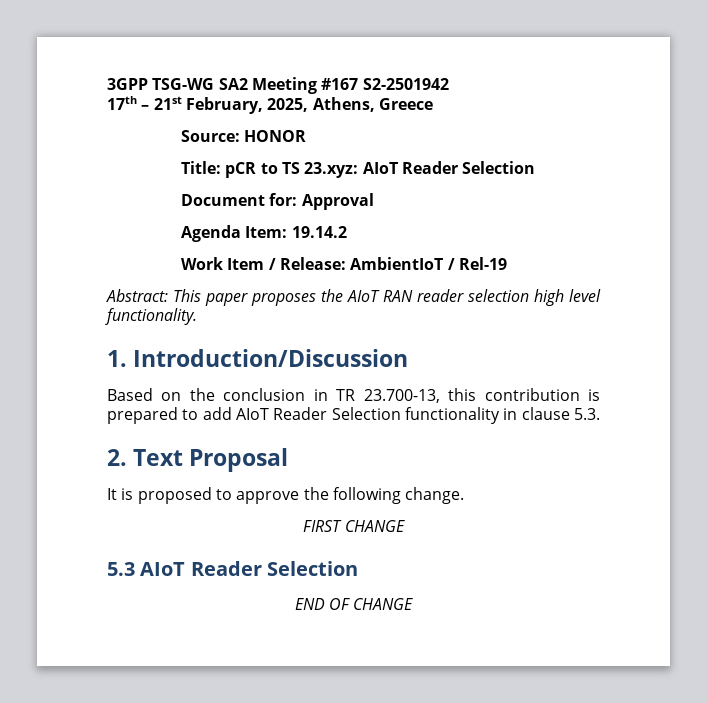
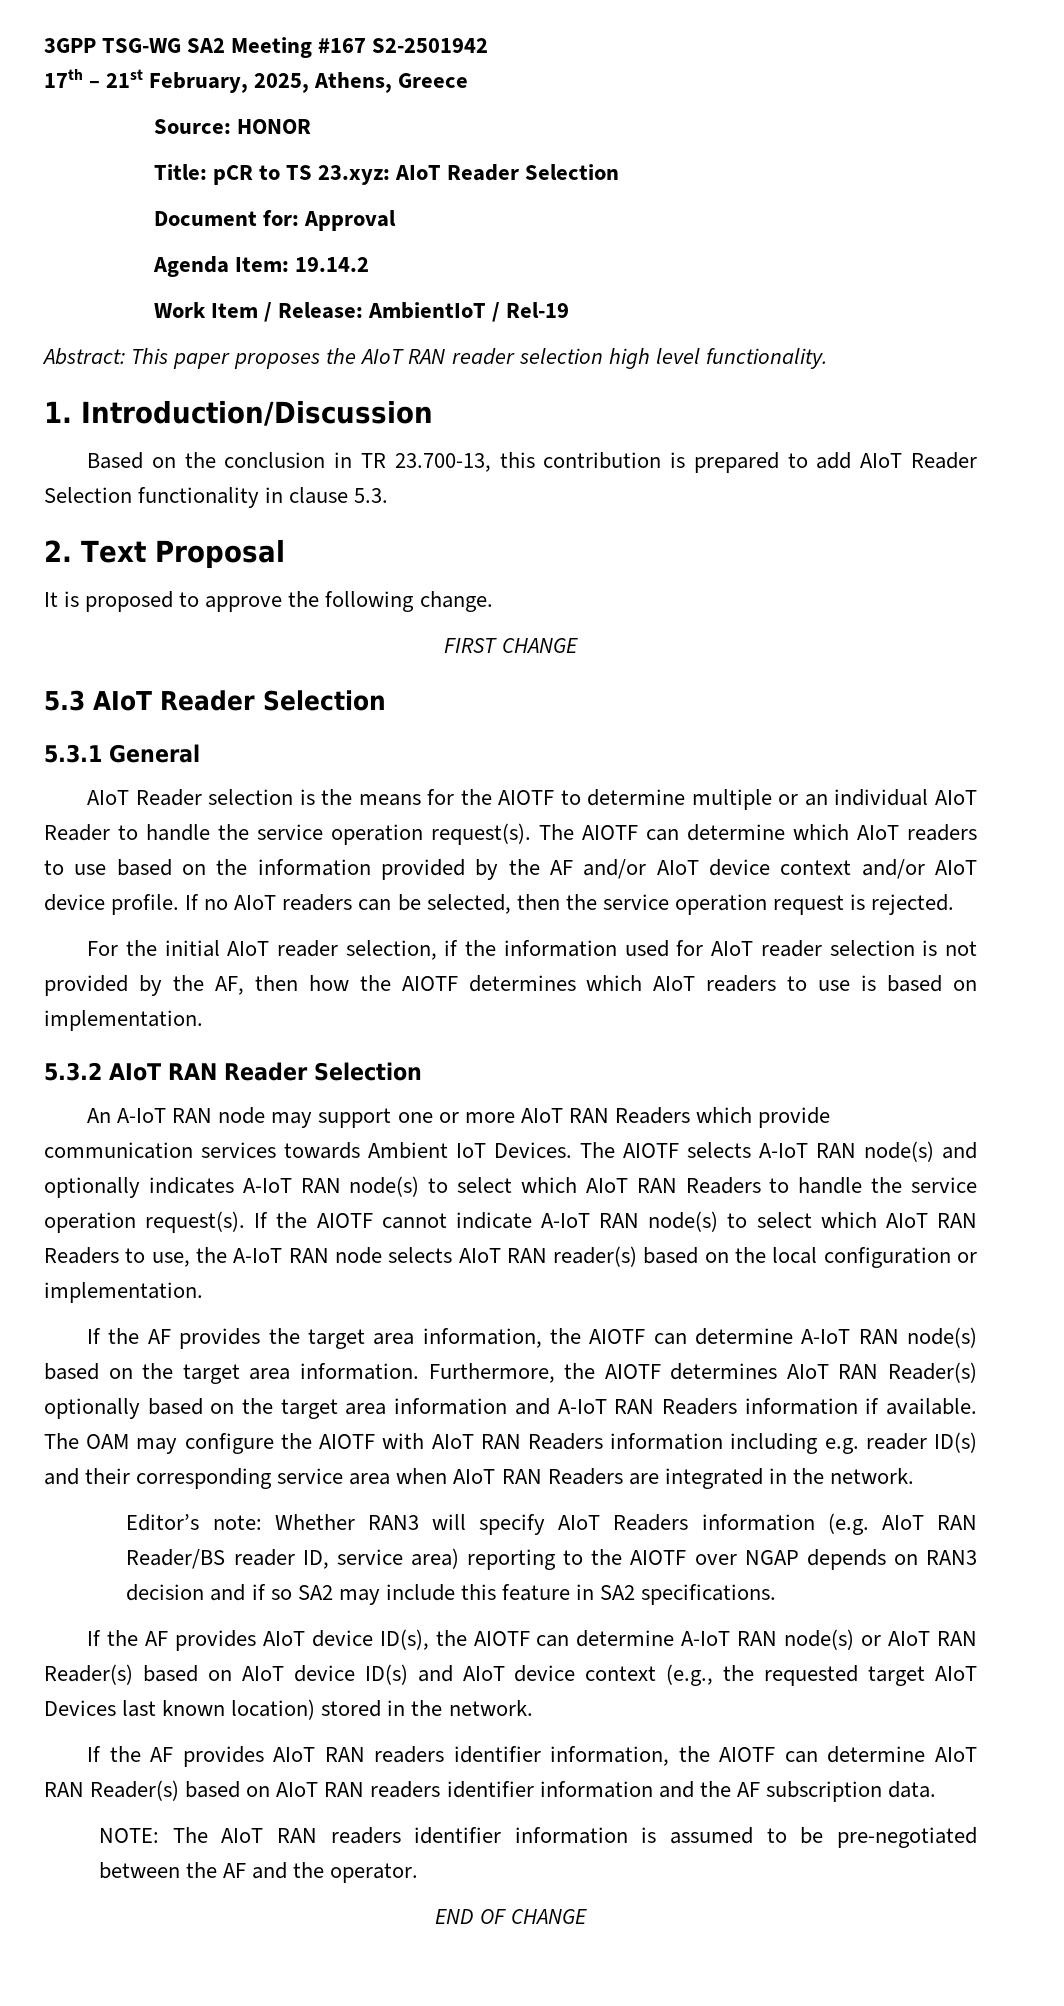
(359, 568) none -> [44,744,200,763] [87,789,978,810] [44,823,977,845] [44,859,978,880] [44,894,955,915] [87,940,978,960] [44,975,977,996] [44,1010,203,1031] [44,1062,422,1081] [87,1107,831,1128] [44,1141,977,1162] [44,1176,978,1198] [44,1211,977,1233] [44,1246,977,1268] [44,1282,203,1303] [87,1327,977,1349] [44,1362,978,1384] [44,1398,978,1419] [44,1432,977,1454] [44,1468,914,1489] [126,1513,978,1535] [126,1548,978,1570] [126,1584,777,1605] [87,1629,978,1651] [44,1664,978,1686] [44,1699,533,1720] [87,1746,978,1767] [44,1780,936,1802] [98,1827,977,1848] [98,1862,419,1883] // 5.3.1 General // AIoT Reader selection is the means for the AIOTF to determine multiple or an individual AIoT Reader to handle the service operation request(s). The AIOTF can determine which AIoT readers to use based on the information provided by the AF and/or AIoT device context and/or AIoT device profile. If no AIoT readers can be selected, then the service operation request is rejected. // For the initial AIoT reader selection, if the information used for AIoT reader selection is not provided by the AF, then how the AIOTF determines which AIoT readers to use is based on implementation. // 5.3.2 AIoT RAN Reader Selection // An A-IoT RAN node may support one or more AIoT RAN Readers which provide communication services towards Ambient IoT Devices. The AIOTF selects A-IoT RAN node(s) and optionally indicates A-IoT RAN node(s) to select which AIoT RAN Readers to handle the service operation request(s). If the AIOTF cannot indicate A-IoT RAN node(s) to select which AIoT RAN Readers to use, the A-IoT RAN node selects AIoT RAN reader(s) based on the local configuration or implementation. // If the AF provides the target area information, the AIOTF can determine A-IoT RAN node(s) based on the target area information. Furthermore, the AIOTF determines AIoT RAN Reader(s) optionally based on the target area information and A-IoT RAN Readers information if available. The OAM may configure the AIOTF with AIoT RAN Readers information including e.g. reader ID(s) and their corresponding service area when AIoT RAN Readers are integrated in the network. // Editor’s note: Whether RAN3 will specify AIoT Readers information (e.g. AIoT RAN Reader/BS reader ID, service area) reporting to the AIOTF over NGAP depends on RAN3 decision and if so SA2 may include this feature in SA2 specifications. // If the AF provides AIoT device ID(s), the AIOTF can determine A-IoT RAN node(s) or AIoT RAN Reader(s) based on AIoT device ID(s) and AIoT device context (e.g., the requested target AIoT Devices last known location) stored in the network. // If the AF provides AIoT RAN readers identifier information, the AIOTF can determine AIoT RAN Reader(s) based on AIoT RAN readers identifier information and the AF subscription data. // NOTE: The AIoT RAN readers identifier information is assumed to be pre-negotiated between the AF and the operator.

